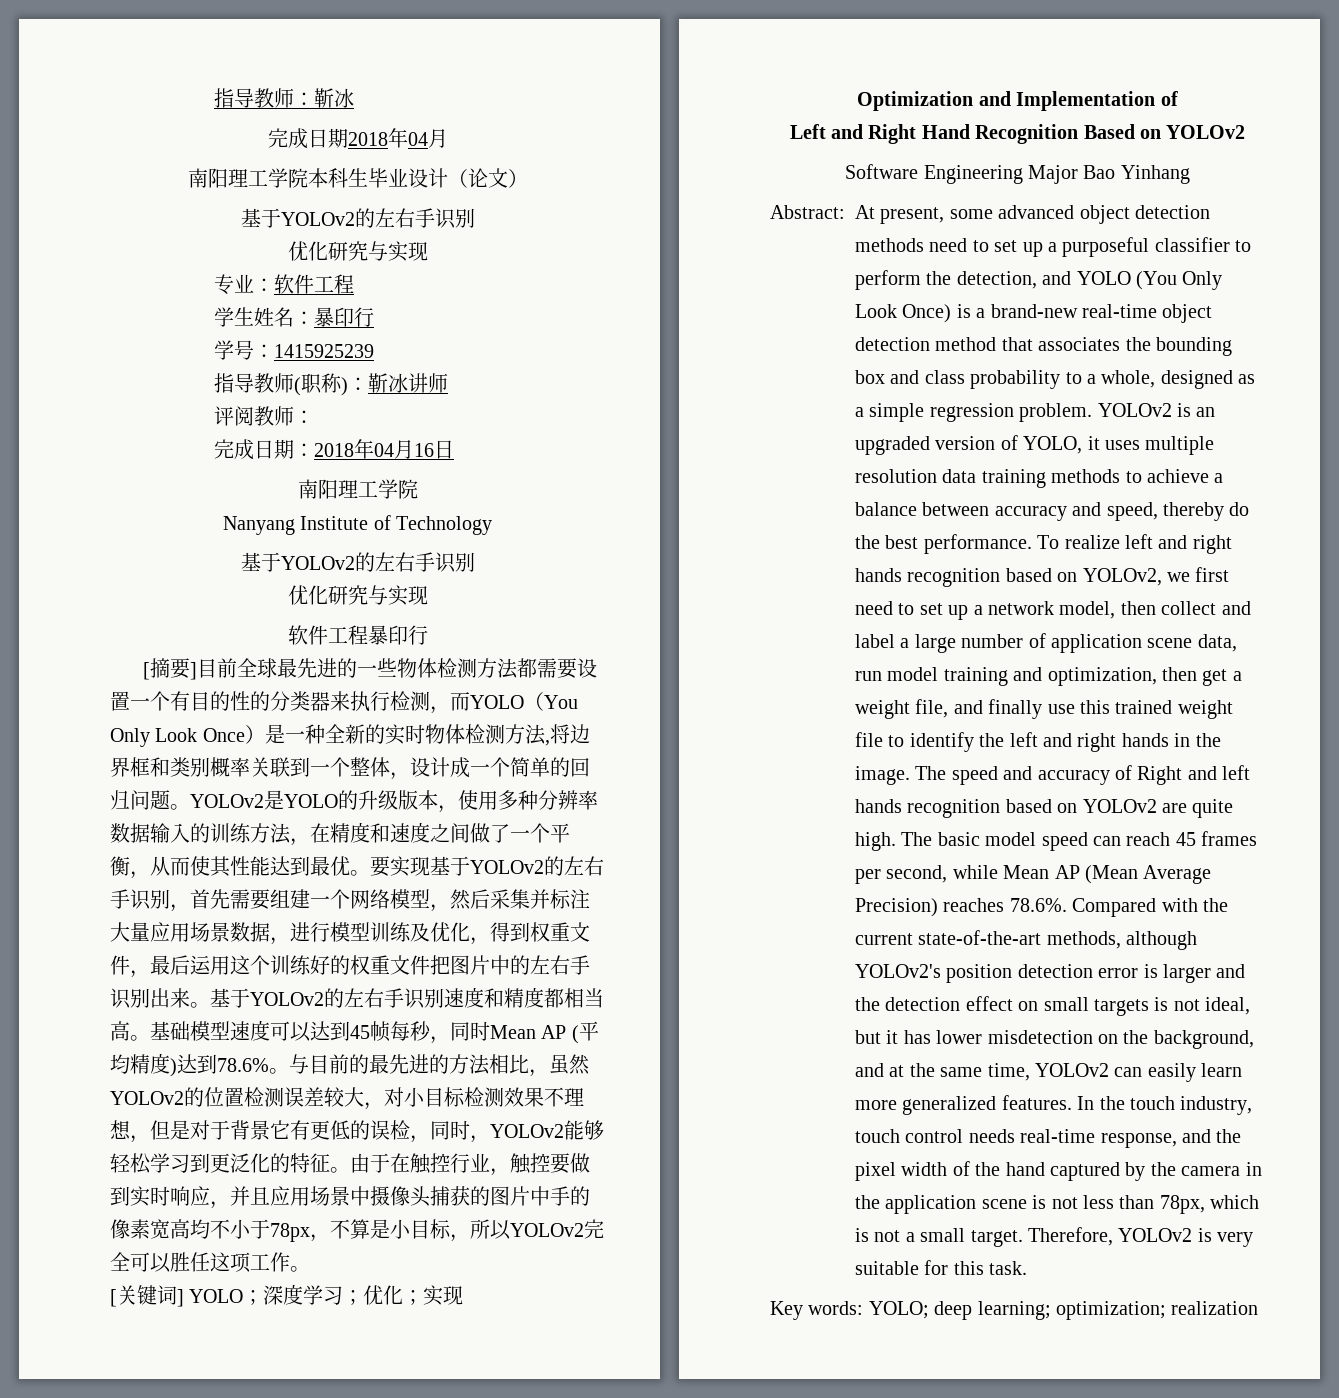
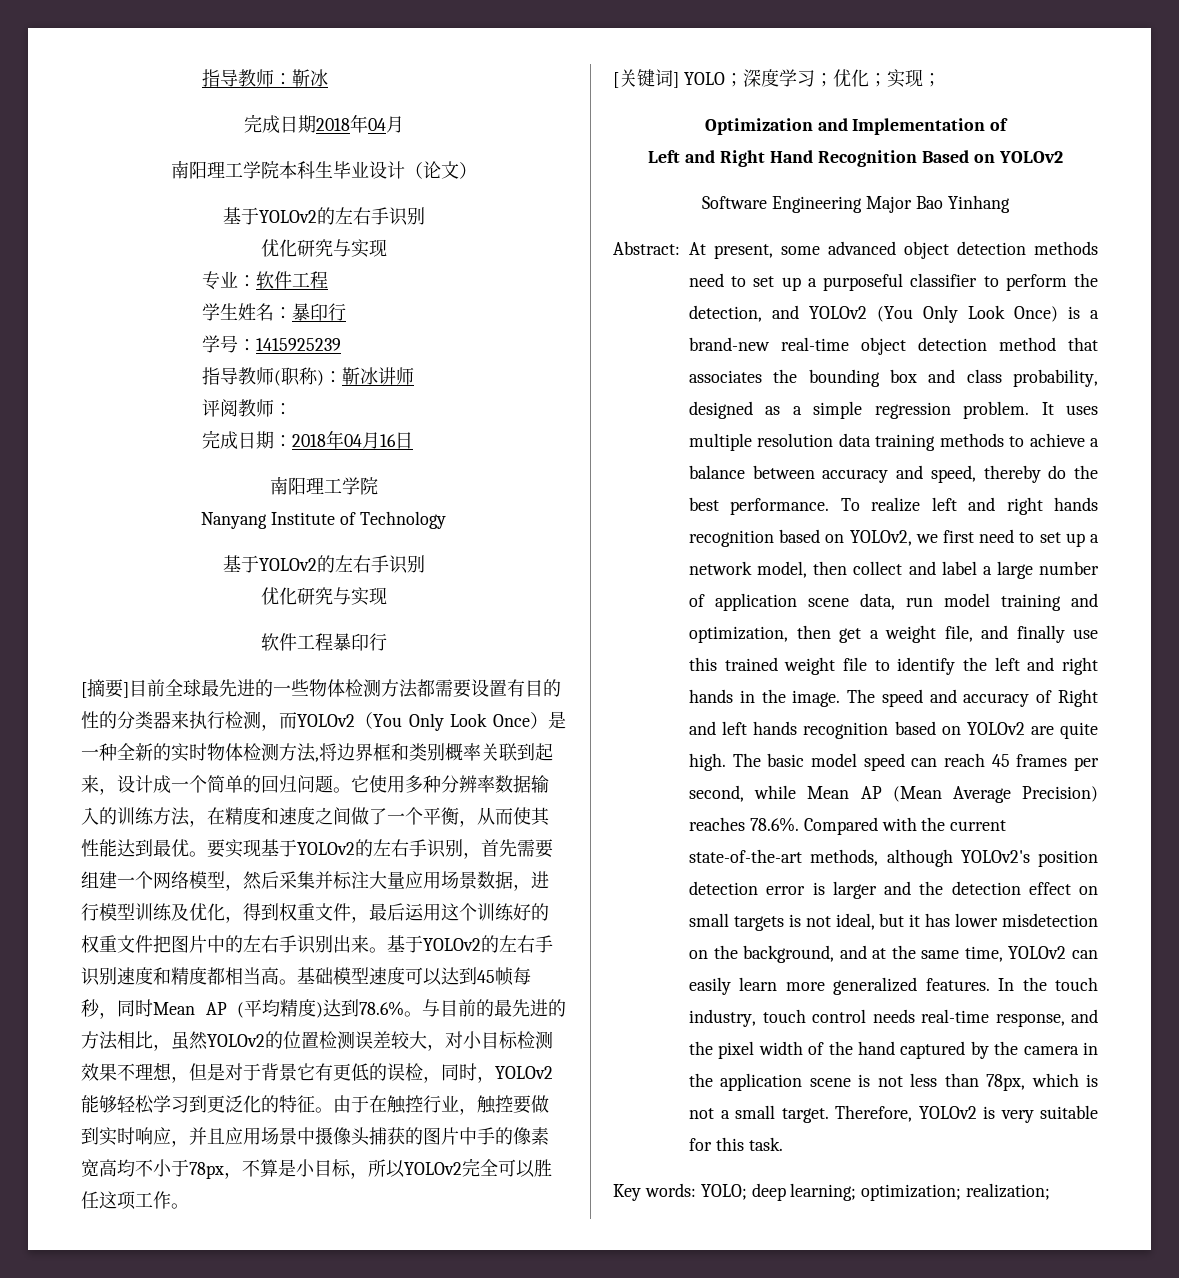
[130,691,170,711] 一个 -> (507, 688) none
[470,695,524,709] YOLO -> [297,714,355,727] YOLOv2
[310,757,390,777] 一个整体 -> [535,743,553,761] [81,775,99,793] 起来
[190,790,458,813] YOLOv2是YOLO的升级版本， -> [351,775,369,793] 它
(464, 1295) none -> [922,73,941,87] ；
[1076,271,1131,285] YOLO -> [809,306,867,319] YOLOv2
[970,370,1156,389] probability to a whole, -> [1013,369,1098,387] probability,
[1097,403,1216,417] [855,435,1100,455] YOLOv2 is an upgraded version of YOLO, it -> [1041,402,1054,415] It
[1171,1301,1259,1315] realization -> [966,1183,1051,1200] realization;

